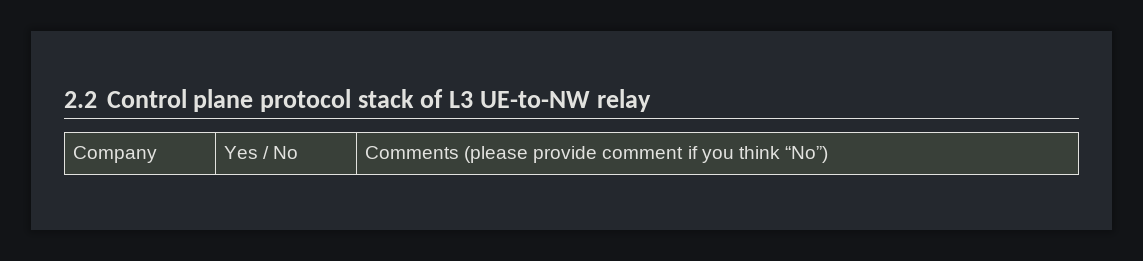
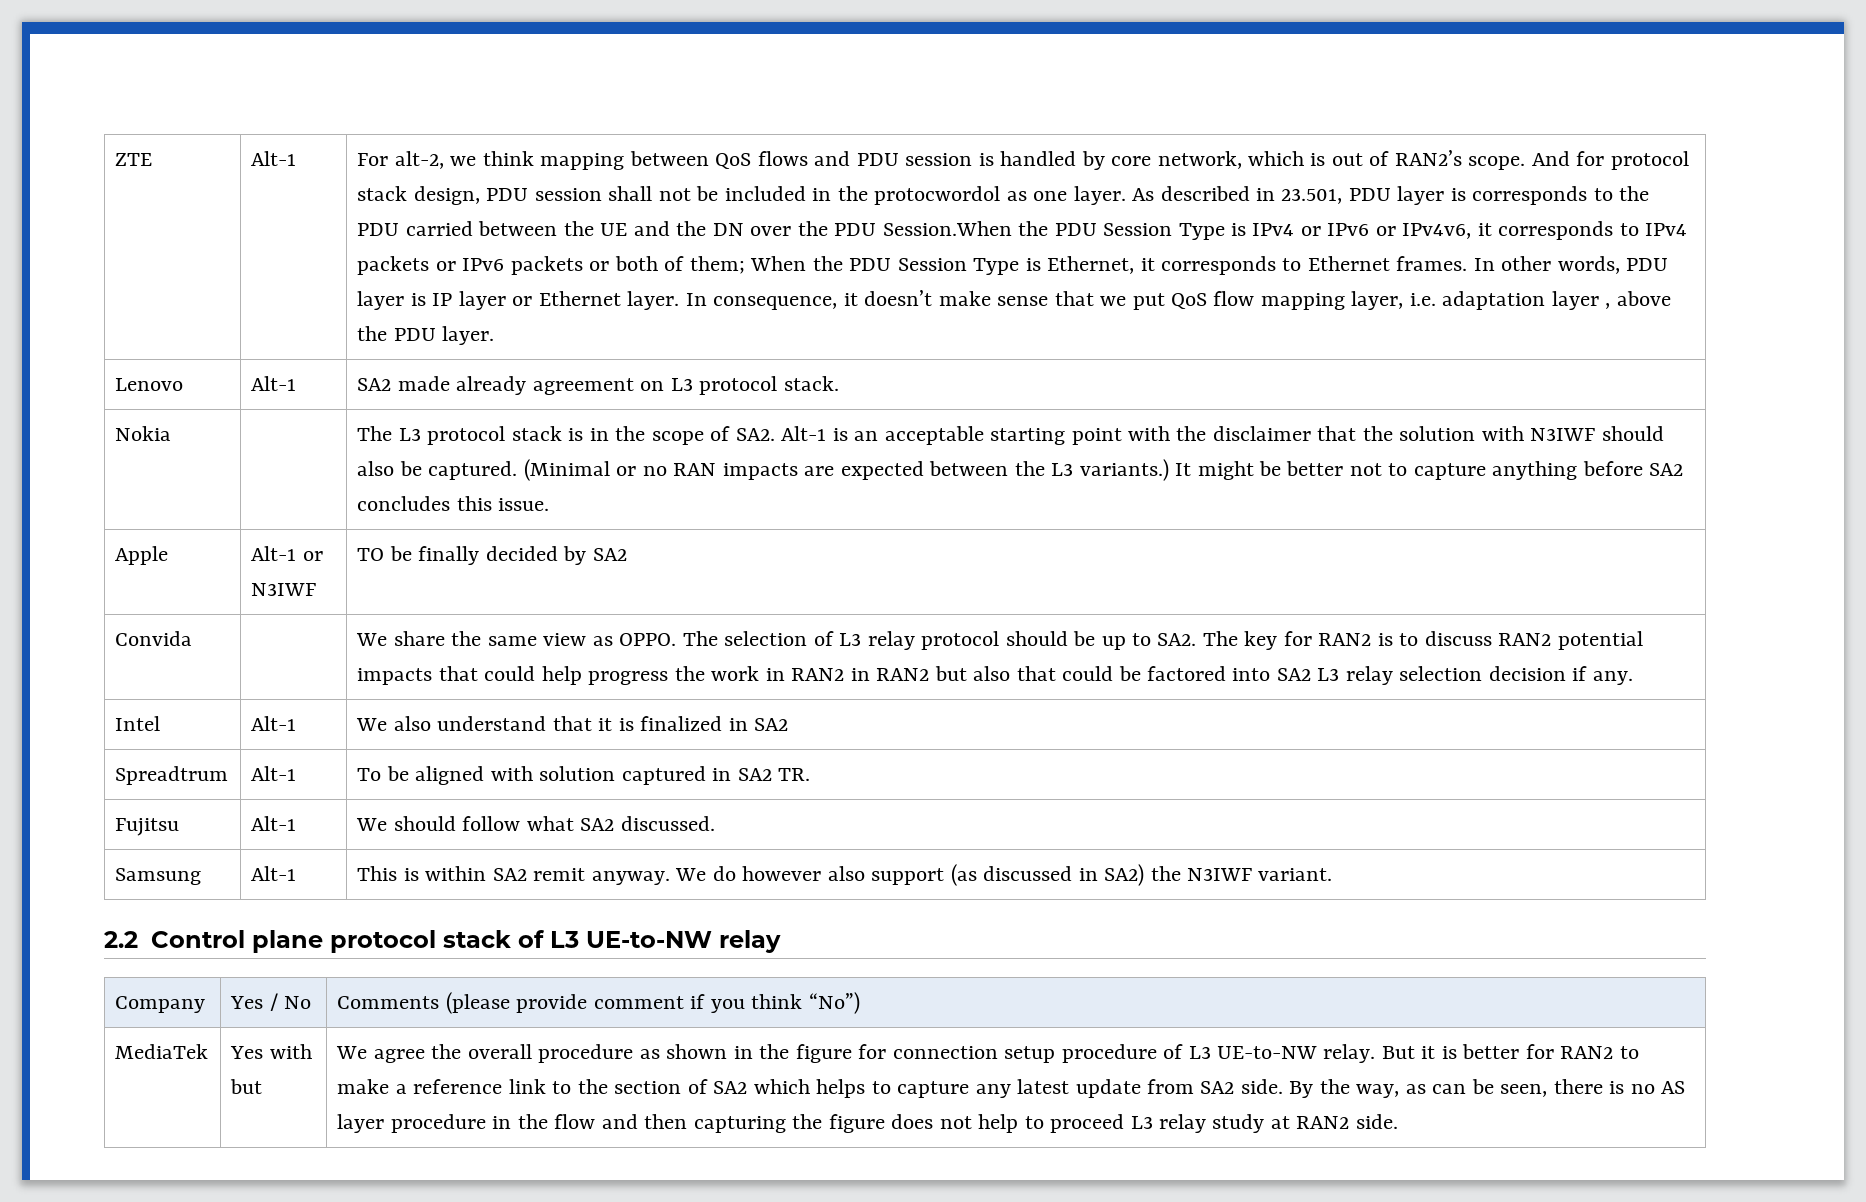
(64, 99) none -> [115,153,153,166] [251,151,297,166] [357,150,1689,170] [357,186,1650,205] [357,221,1688,240] [357,256,1669,275] [357,290,1671,310] [357,326,495,345] [115,378,184,391] [251,376,297,391] [357,376,839,395] [115,426,172,441] [357,426,1664,445] [357,459,1684,481] [357,496,550,511] [115,546,169,565] [251,546,323,561] [251,583,317,596] [357,546,627,565] [115,631,193,646] [356,631,1643,650] [357,666,1633,685] [115,716,161,731] [251,716,297,731] [356,716,789,731] [115,766,229,785] [251,766,297,781] [357,766,811,785] [115,818,180,836] [251,816,297,831] [356,816,715,831] [115,868,202,885] [251,866,297,881] [357,864,1333,886] ZTE | Alt-1 | For alt-2, we think mapping between QoS flows and PDU session is handled by core network, which is out of RAN2’s scope. And for protocol stack design, PDU session shall not be included in the protocwordol as one layer. As described in 23.501, PDU layer is corresponds to the PDU carried between the UE and the DN over the PDU Session.When the PDU Session Type is IPv4 or IPv6 or IPv4v6, it corresponds to IPv4 packets or IPv6 packets or both of them; When the PDU Session Type is Ethernet, it corresponds to Ethernet frames. In other words, PDU layer is IP layer or Ethernet layer. In consequence, it doesn’t make sense that we put QoS flow mapping layer, i.e. adaptation layer , above the PDU layer. // Lenovo | Alt-1 | SA2 made already agreement on L3 protocol stack. // Nokia | | The L3 protocol stack is in the scope of SA2. Alt-1 is an acceptable starting point with the disclaimer that the solution with N3IWF should also be captured. (Minimal or no RAN impacts are expected between the L3 variants.) It might be better not to capture anything before SA2 concludes this issue. // Apple | Alt-1 or N3IWF | TO be finally decided by SA2 // Convida | | We share the same view as OPPO. The selection of L3 relay protocol should be up to SA2. The key for RAN2 is to discuss RAN2 potential impacts that could help progress the work in RAN2 in RAN2 but also that could be factored into SA2 L3 relay selection decision if any. // Intel | Alt-1 | We also understand that it is finalized in SA2 // Spreadtrum | Alt-1 | To be aligned with solution captured in SA2 TR. // Fujitsu | Alt-1 | We should follow what SA2 discussed. // Samsung | Alt-1 | This is within SA2 remit anyway. We do however also support (as discussed in SA2) the N3IWF variant. //
(829, 154) none -> [115,1044,209,1059] [230,1044,312,1059] [230,1079,263,1094] [336,1044,1639,1063] [337,1079,1686,1098] [337,1114,1398,1133] // MediaTek | Yes with but | We agree the overall procedure as shown in the figure for connection setup procedure of L3 UE-to-NW relay. But it is better for RAN2 to make a reference link to the section of SA2 which helps to capture any latest update from SA2 side. By the way, as can be seen, there is no AS layer procedure in the flow and then capturing the figure does not help to proceed L3 relay study at RAN2 side.

